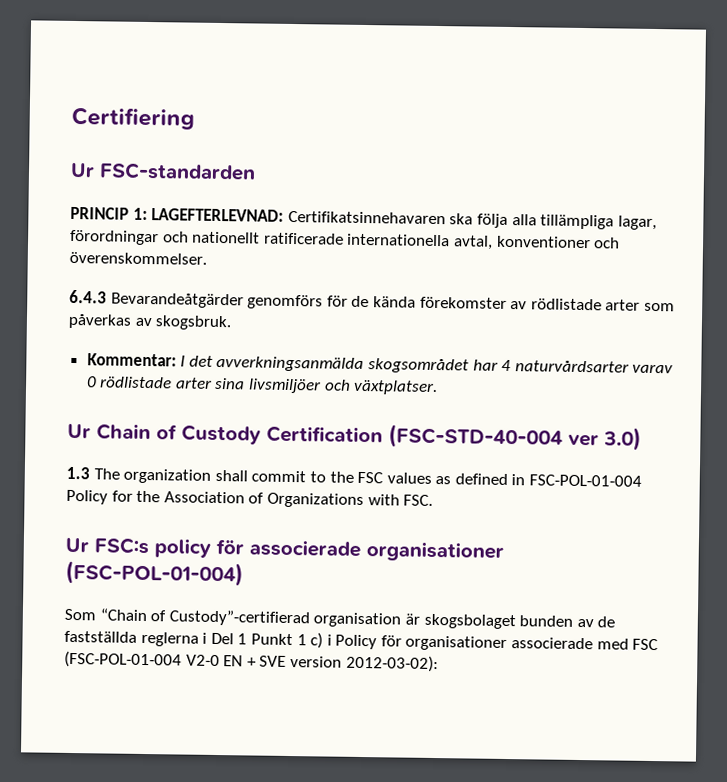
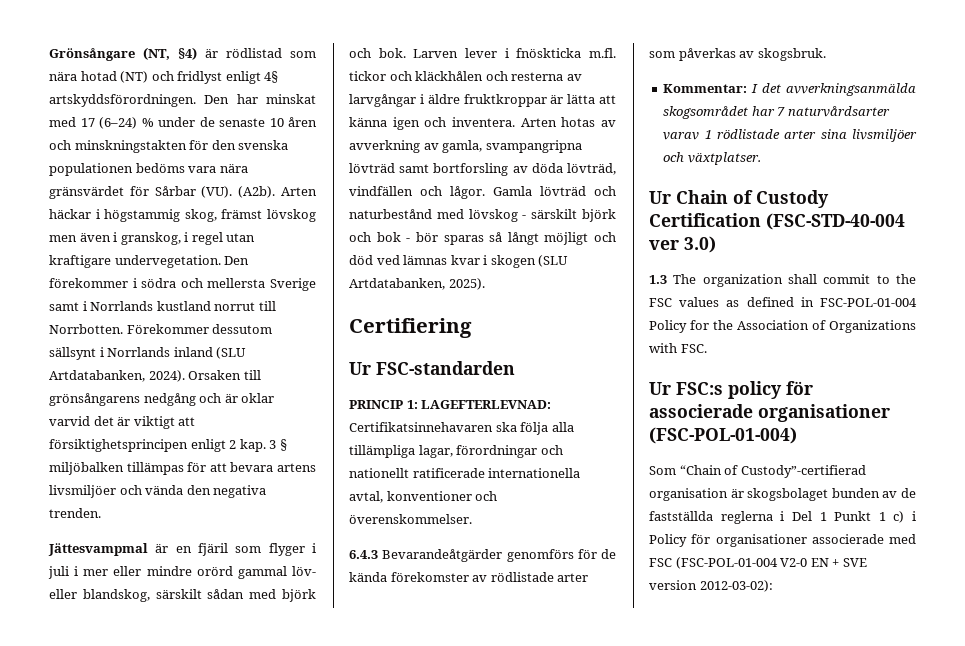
(71, 118) none -> [49,47,316,61] [49,71,279,84] [49,94,316,107] [49,117,317,129] [49,140,289,153] [49,163,248,176] [49,186,318,199] [49,209,316,222] [49,232,256,245] [49,255,250,268] [49,278,316,291] [49,301,276,311] [49,324,273,334] [49,347,247,360] [49,370,261,382] [49,393,275,406] [49,416,196,429] [49,439,287,452] [49,462,316,475] [49,485,267,498] [49,508,101,518] [48,543,316,556] [48,566,316,579] [49,589,316,602] [349,48,616,58] [349,71,582,81] [349,94,616,107] [349,117,616,130] [349,140,582,153] [349,163,616,176] [349,186,616,199] [349,209,616,222] [349,232,616,245] [349,255,569,268] [349,278,485,290] Grönsångare (NT, §4) är rödlistad som nära hotad (NT) och fridlyst enligt 4§ artskyddsförordningen. Den har minskat med 17 (6–24) % under de senaste 10 åren och minskningstakten för den svenska populationen bedöms vara nära gränsvärdet för Sårbar (VU). (A2b). Arten häckar i högstammig skog, främst lövskog men även i granskog, i regel utan kraftigare undervegetation. Den förekommer i södra och mellersta Sverige samt i Norrlands kustland norrut till Norrbotten. Förekommer dessutom sällsynt i Norrlands inland (SLU Artdatabanken, 2024). Orsaken till grönsångarens nedgång och är oklar varvid det är viktigt att försiktighetsprincipen enligt 2 kap. 3 § miljöbalken tillämpas för att bevara artens livsmiljöer och vända den negativa trenden. // Jättesvampmal är en fjäril som flyger i juli i mer eller mindre orörd gammal löv- eller blandskog, särskilt sådan med björk och bok. Larven lever i fnöskticka m.fl. tickor och kläckhålen och resterna av larvgångar i äldre fruktkroppar är lätta att känna igen och inventera. Arten hotas av avverkning av gamla, svampangripna lövträd samt bortforsling av döda lövträd, vindfällen och lågor. Gamla lövträd och naturbestånd med lövskog - särskilt björk och bok - bör sparas så långt möjligt och död ved lämnas kvar i skogen (SLU Artdatabanken, 2025). //
[501,359,512,372] 4 -> [777,107,786,116] 7
[86,376,97,388] 0 -> [704,130,712,139] 1

